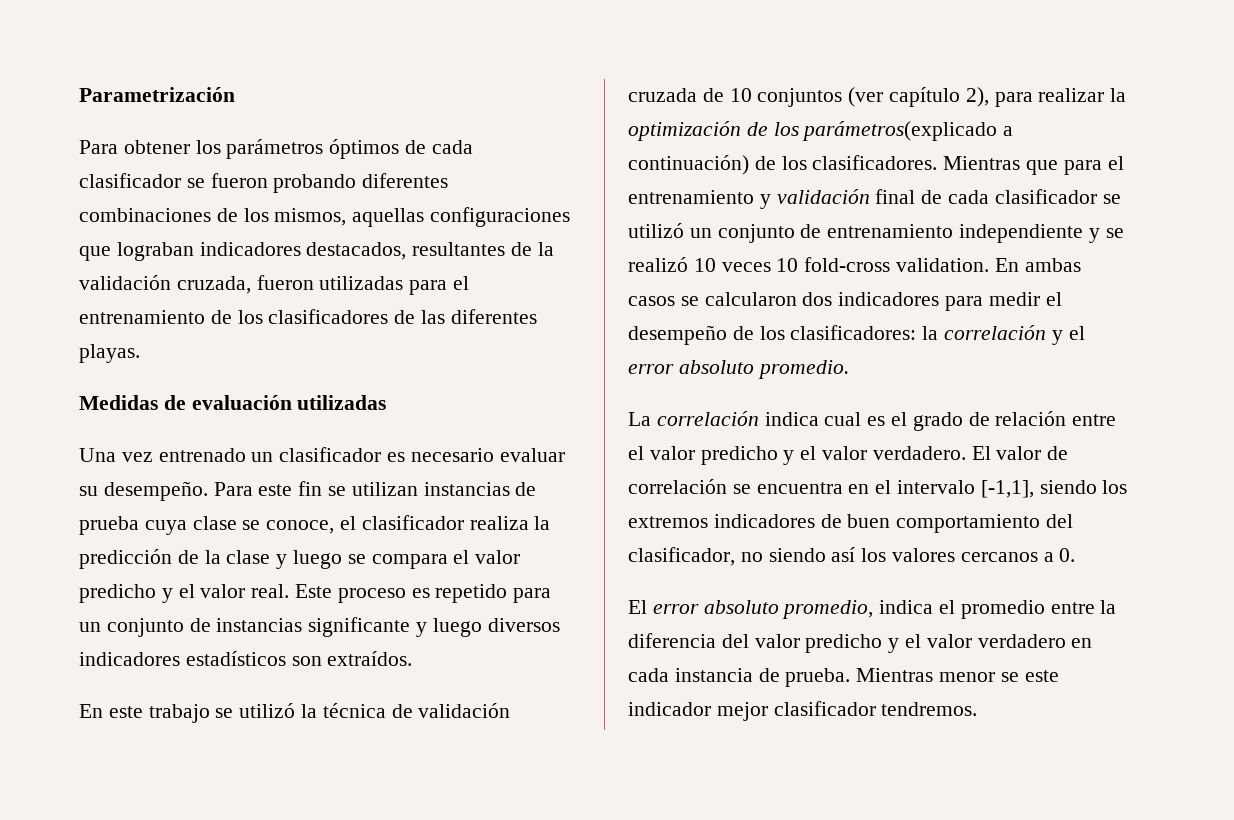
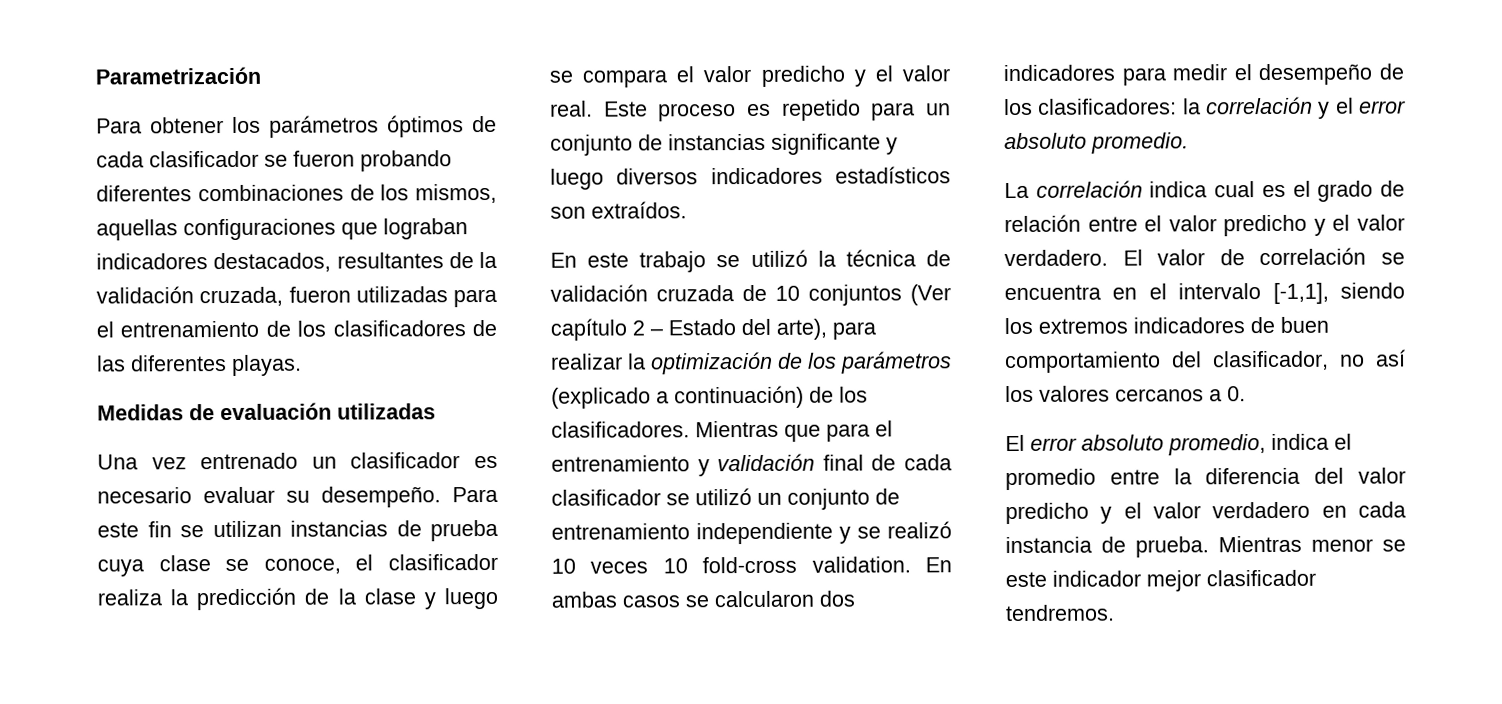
[848,87,989,107] (ver capítulo 2), -> [910,284,951,306] [550,318,827,341] (Ver capítulo 2 – Estado del arte),
[802,121,998,141] parámetros(explicado -> [840,351,952,374] [551,387,651,409] parámetros (explicado
[768,548,826,562] siendo -> (1365, 360) none

